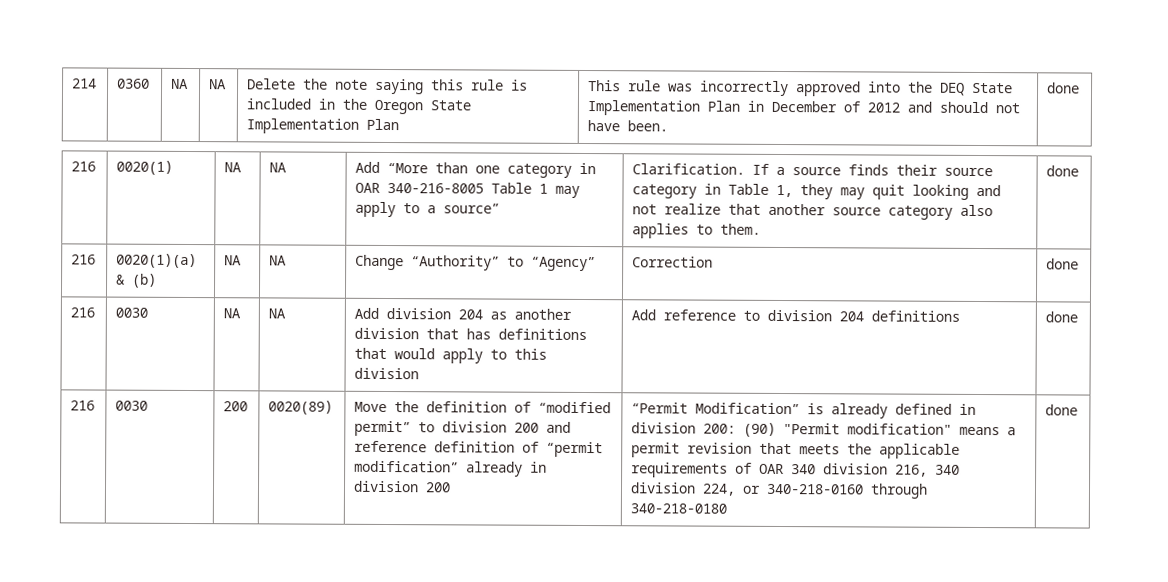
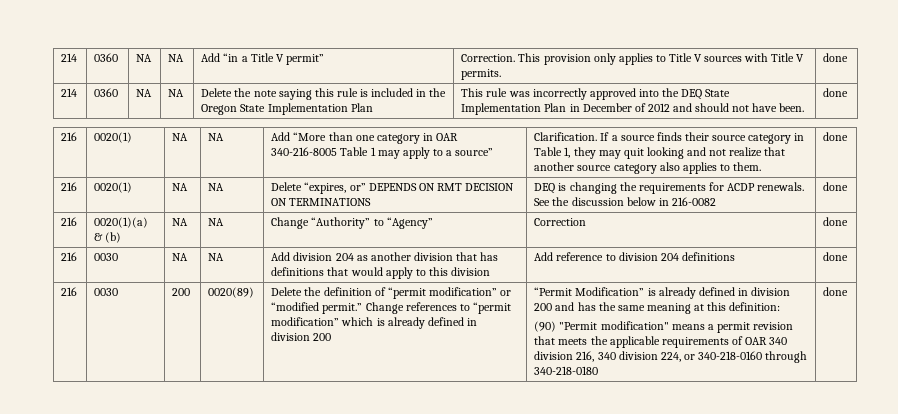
[72,78,98,89] [117,78,151,89] [171,78,190,89] [209,79,228,90] 214 | 0360 | NA | NA -> [61,53,78,62] [94,53,119,62] [136,54,153,62] [168,54,185,62] [201,53,324,65] [461,53,805,65] [461,69,502,80] [823,53,849,62] [61,88,78,97] [94,88,119,97] [136,89,153,97] [168,89,185,97] 214 | 0360 | NA | NA | Add “in a Title V permit” | Correction. This provision only applies to Title V sources with Title V permits. | done // 214 | 0360 | NA | NA
(1080, 171) none -> [61,182,78,191] [94,182,133,193] [172,183,189,191] [208,183,225,191] [271,182,514,194] [271,198,372,206] [534,182,805,194] [534,197,716,206] [823,182,849,191] // 216 | 0020(1) | NA | NA | Delete “expires, or” DEPENDS ON RMT DECISION ON TERMINATIONS | DEQ is changing the requirements for ACDP renewals. See the discussion below in 216-0082 | done
[354,401,388,413] Move -> [271,287,303,296] Delete
[538,401,612,414] [354,420,572,437] [354,440,604,458] [354,460,524,477] “modified permit” to division 200 and reference definition of “permit modification” already -> [387,287,511,299] [271,302,511,314] [271,317,464,329] “permit modification” or “modified permit.” Change references to “permit modification” which is already defined
[703,423,737,434] 200: -> [534,302,781,314] 200 and has the same meaning at this definition: //

